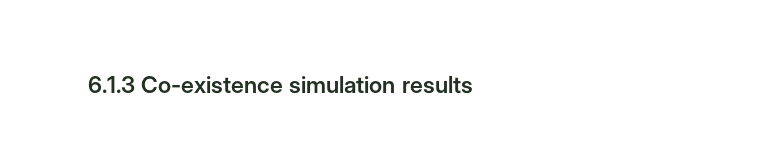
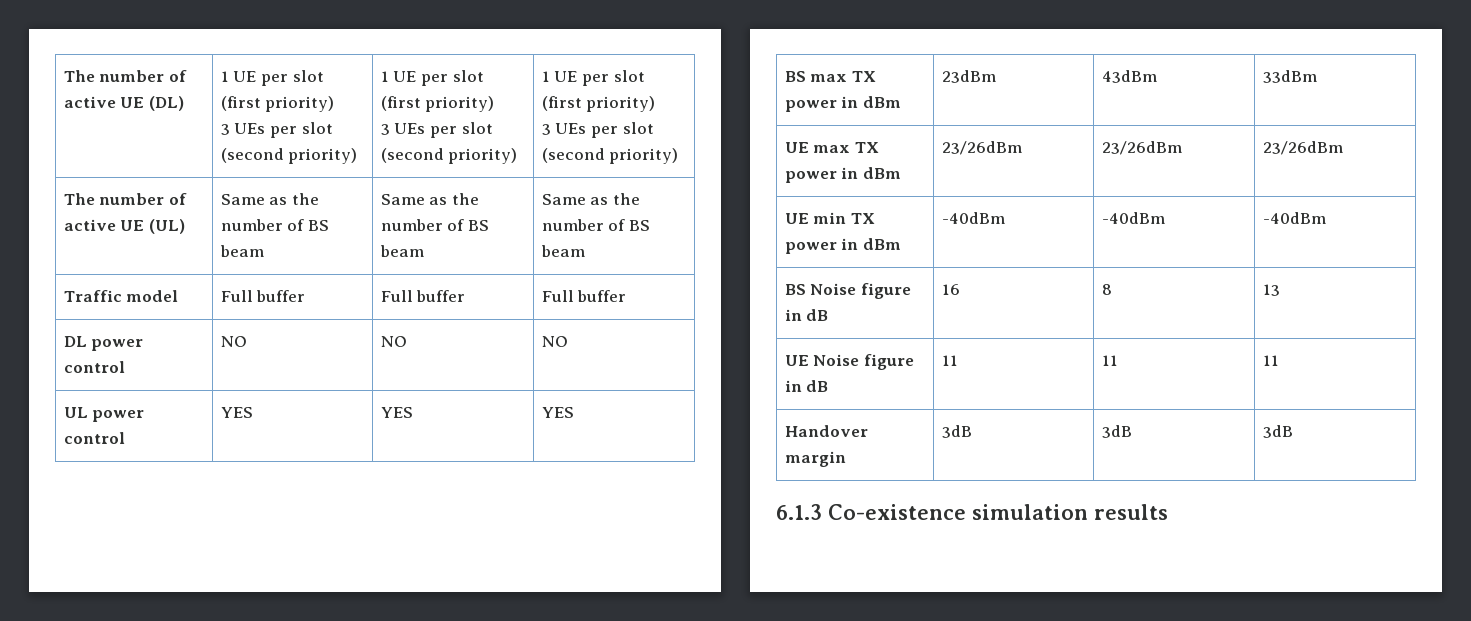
(88, 84) none -> [63,70,188,82] [63,96,185,111] [220,70,324,86] [220,96,335,112] [220,122,333,138] [220,148,358,164] [380,70,484,86] [380,96,495,112] [380,122,493,138] [380,148,518,164] [541,70,645,86] [541,96,656,112] [541,122,654,138] [541,148,679,164] [63,193,188,205] [63,219,186,234] [220,193,320,205] [220,219,330,231] [219,245,264,257] [380,193,480,205] [380,219,490,231] [379,245,424,257] [541,193,641,205] [541,219,651,231] [540,245,585,257] [63,290,179,302] [220,290,306,302] [380,290,466,302] [541,290,627,302] [63,336,144,351] [63,361,125,373] [220,336,247,347] [380,336,407,347] [541,336,568,347] [63,407,145,422] [63,432,125,444] [220,407,253,418] [380,407,413,418] [541,407,574,418] [784,71,877,82] [784,96,902,112] [941,70,996,83] [1101,70,1157,83] [1262,70,1317,83] [784,142,880,153] [784,167,902,183] [941,141,1022,155] [1101,141,1182,155] [1262,141,1343,155] [784,212,876,224] [784,238,902,254] [941,212,1005,224] [1101,212,1165,224] [1262,212,1326,224] [784,283,912,299] [784,309,829,321] [941,284,960,295] [1101,284,1112,295] [1262,284,1280,296] [784,354,915,370] [784,380,829,392] [941,355,958,366] [1101,355,1118,366] [1262,355,1279,366] [784,425,868,437] [784,451,846,467] [941,425,972,438] [1101,425,1132,438] [1262,425,1293,438] The number of active UE (DL) | 1 UE per slot (first priority) // 3 UEs per slot (second priority) | 1 UE per slot (first priority) // 3 UEs per slot (second priority) | 1 UE per slot (first priority) // 3 UEs per slot (second priority) // The number of active UE (UL) | Same as the number of BS beam | Same as the number of BS beam | Same as the number of BS beam // Traffic model | Full buffer | Full buffer | Full buffer // DL power control | NO | NO | NO // UL power control | YES | YES | YES // BS max TX power in dBm | 23dBm | 43dBm | 33dBm // UE max TX power in dBm | 23/26dBm | 23/26dBm | 23/26dBm // UE min TX power in dBm | -40dBm | -40dBm | -40dBm // BS Noise figure in dB | 16 | 8 | 13 // UE Noise figure in dB | 11 | 11 | 11 // Handover margin | 3dB | 3dB | 3dB //

